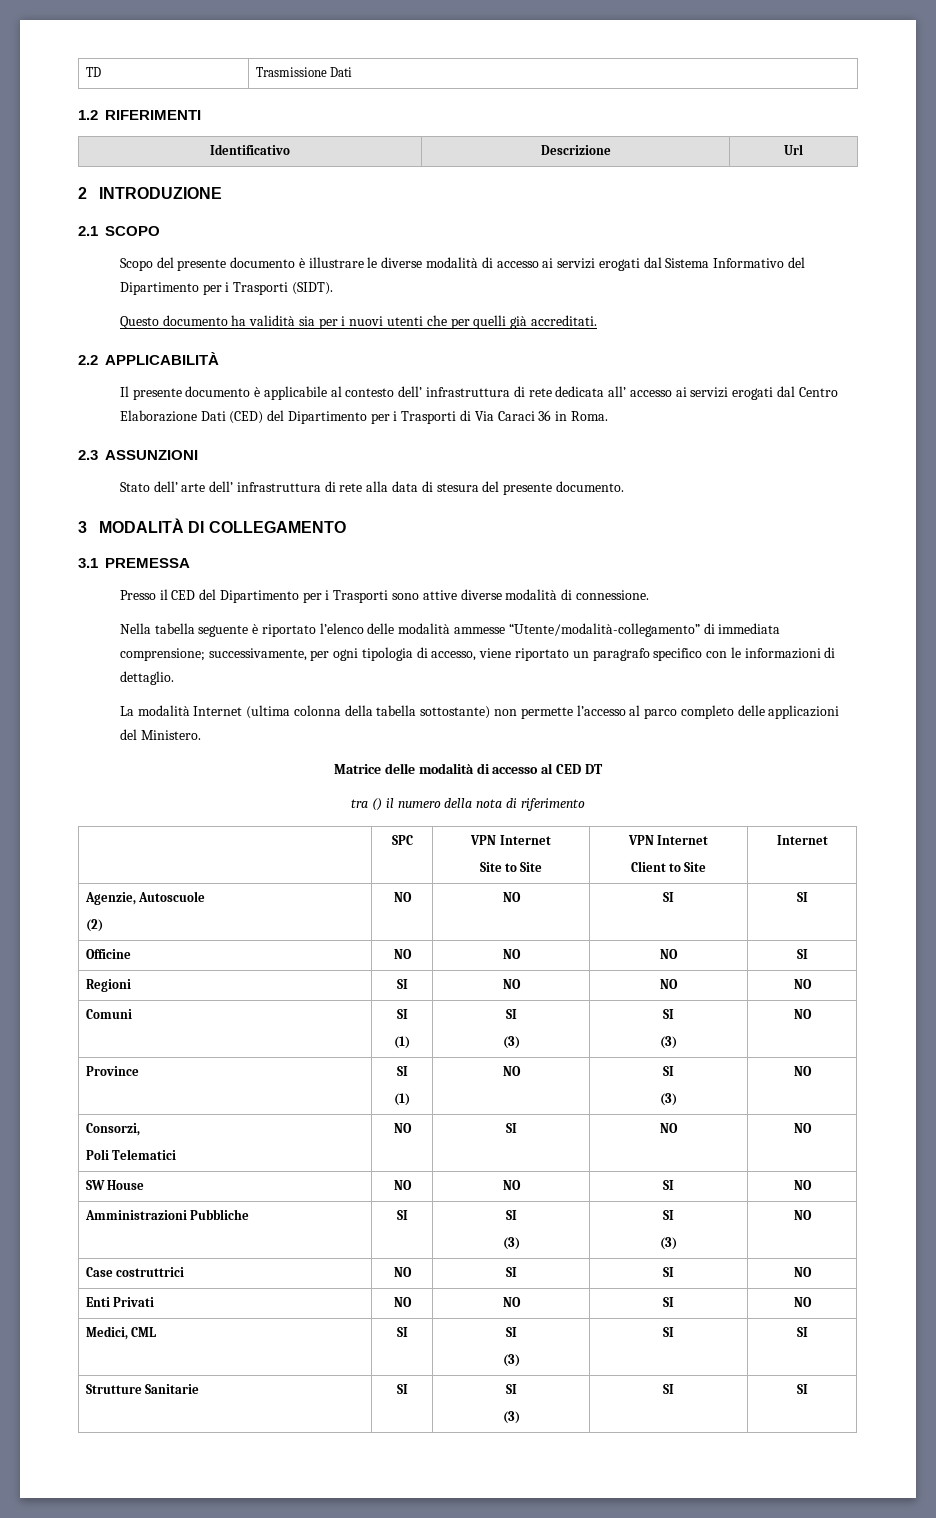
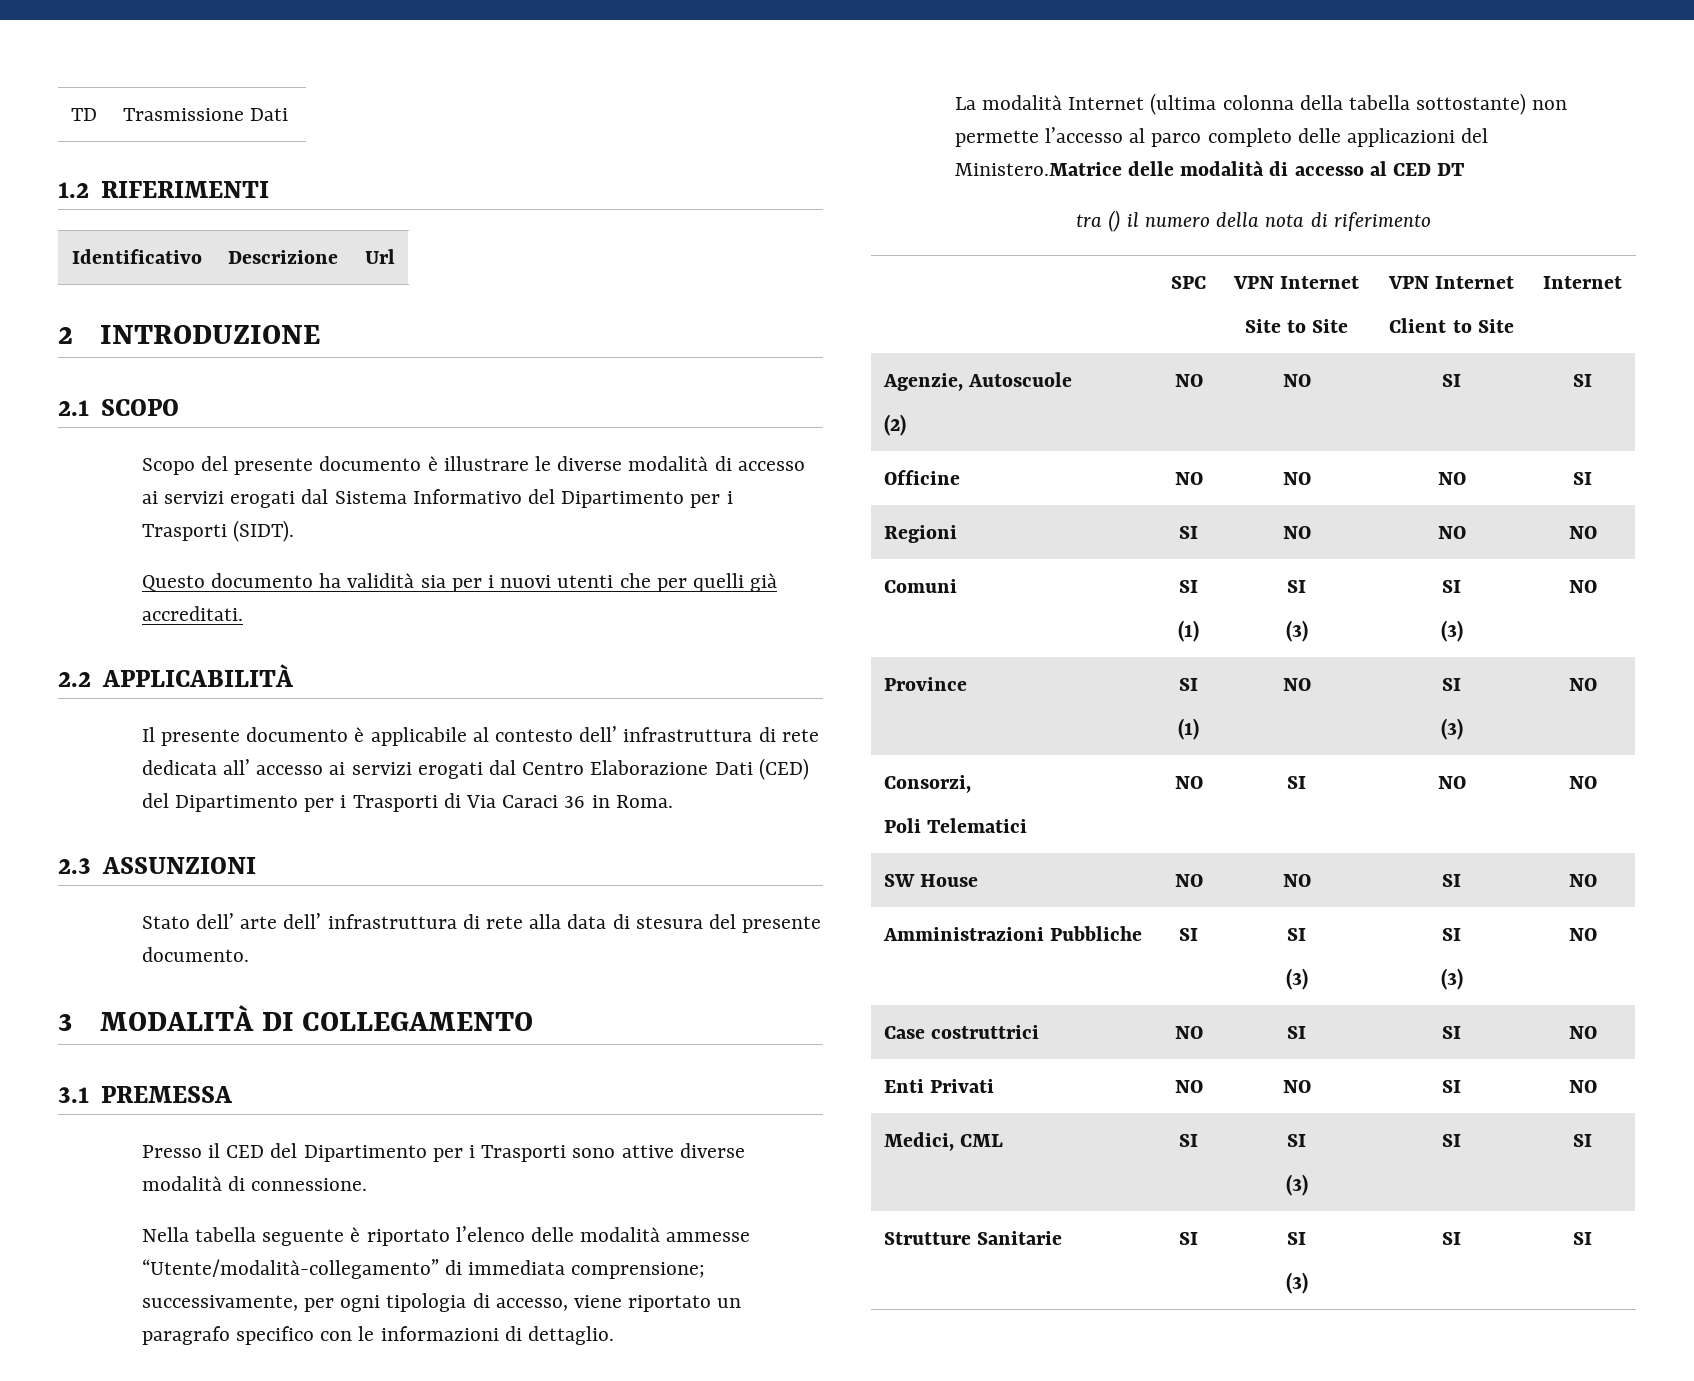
[140,730,201,740] [334,764,382,774] Ministero. // Matrice -> [954,162,1122,176] Ministero.Matrice

